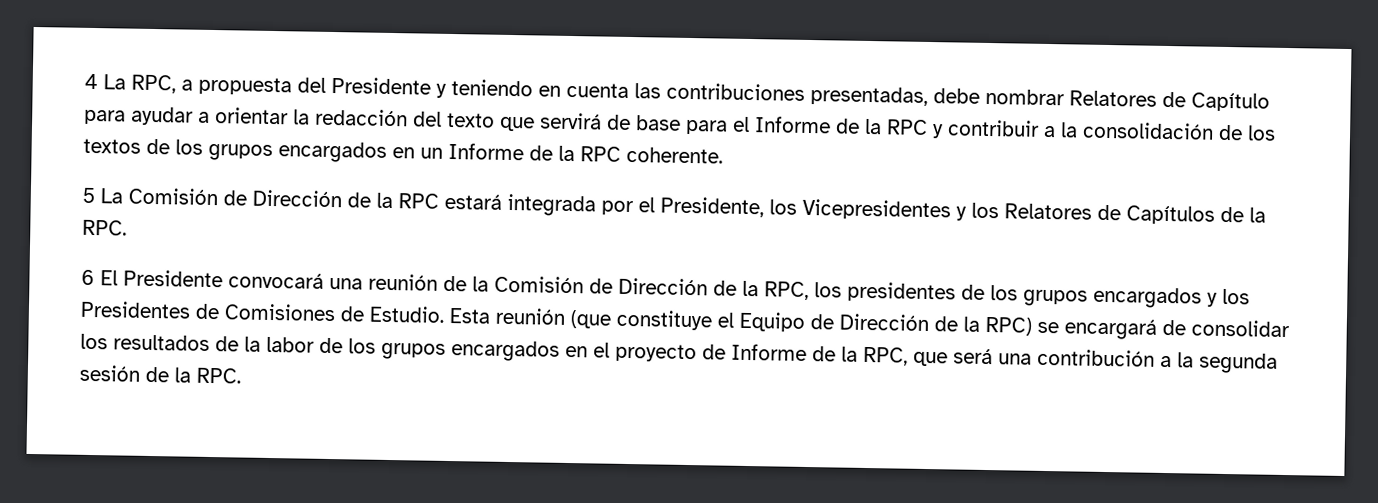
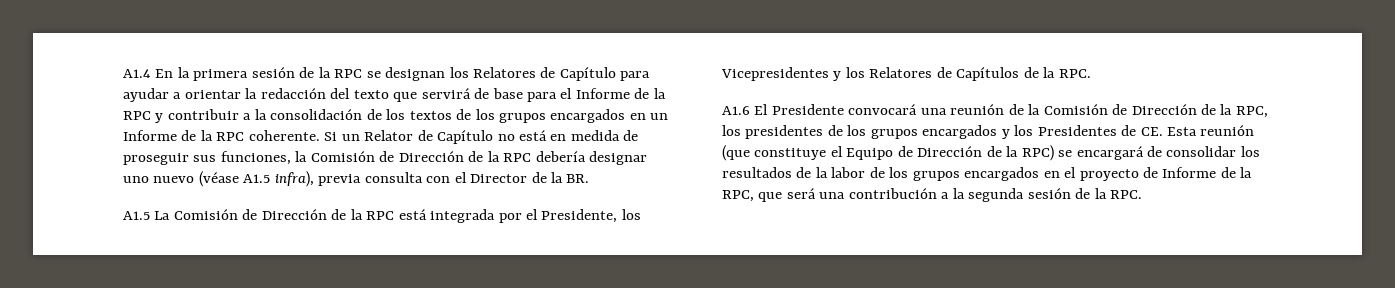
[84,73,1065,106] 4 La RPC, a propuesta del Presidente y teniendo en cuenta las contribuciones presentadas, debe nombrar -> [123,67,469,81] A1.4 En la primera sesión de la RPC se designan los
[82,187,95,204] // 5 -> [324,130,639,144] [123,151,648,165] [123,171,590,187] [123,211,150,220] Si un Relator de Capítulo no está en medida de proseguir sus funciones, la Comisión de Dirección de la RPC debería designar uno nuevo (véase A1.5 infra), previa consulta con el Director de la BR. // A1.5
[444,193,502,210] estará -> [398,209,427,220] está
[81,269,95,286] 6 -> [722,106,750,115] A1.6
[224,303,445,323] Comisiones de Estudio. -> [1140,127,1163,136] CE.

